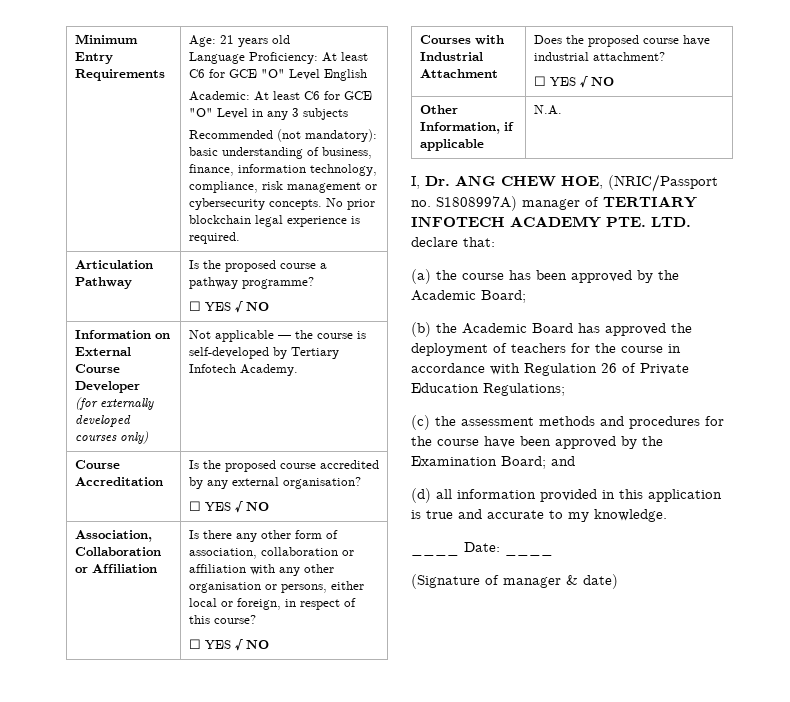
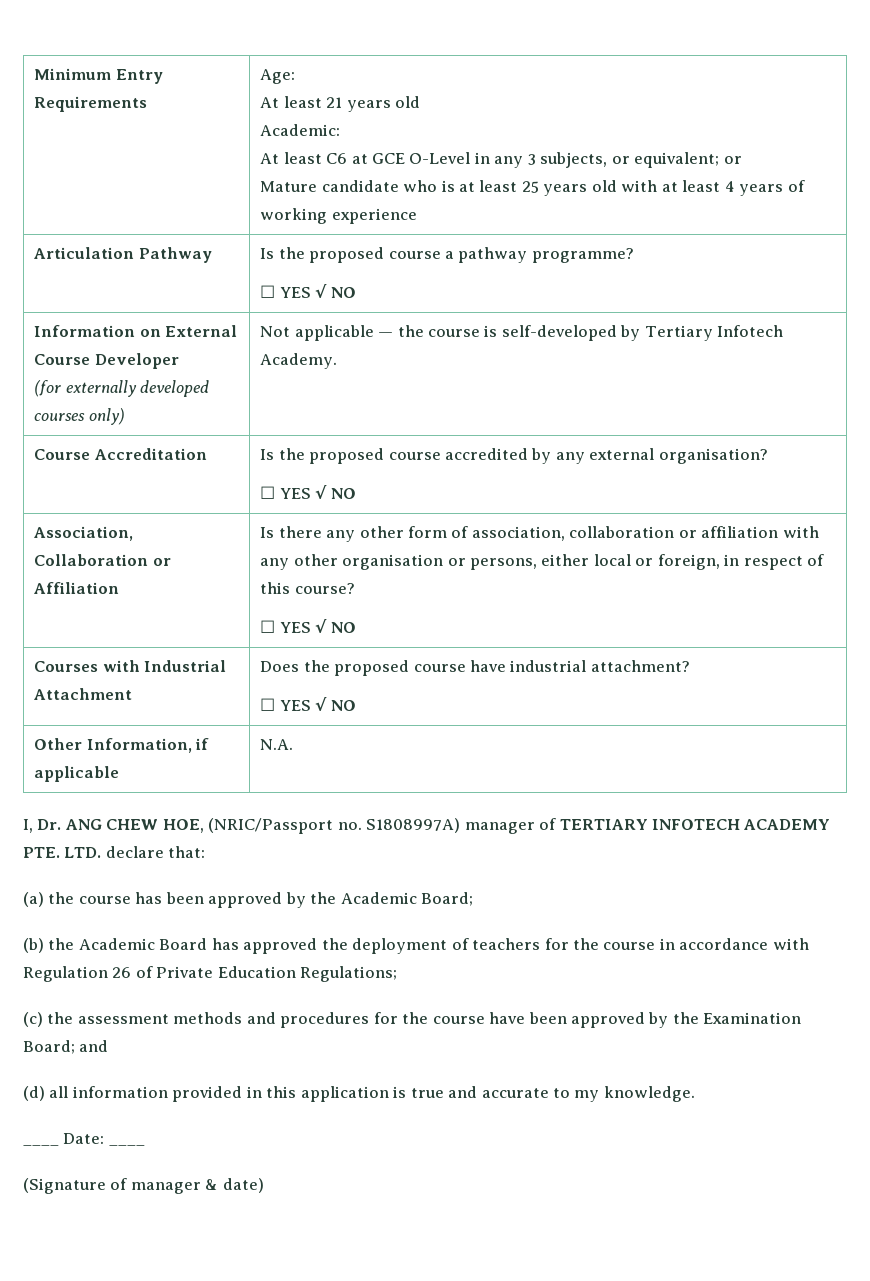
(216, 41) none -> [260,96,322,108] // At least
[188,52,368,64] [188,69,367,81] [188,91,372,101] [188,108,348,120] [188,129,377,142] [188,147,372,159] [188,164,377,176] [188,181,377,193] [188,198,375,210] [188,215,283,227] Language Proficiency: At least C6 for GCE "O" Level English // Academic: At least C6 for GCE "O" Level in any 3 subjects // Recommended (not mandatory): basic understanding of business, finance, information technology, compliance, risk management or cybersecurity concepts. No prior blockchain legal -> [260,124,341,136] [260,152,742,168] [260,180,805,196] [260,208,328,224] Academic: // At least C6 at GCE O-Level in any 3 subjects, or equivalent; or // Mature candidate who is at least 25 years old with at least 4 years of working
[350,216,360,224] [188,232,240,244] is required. -> (417, 216) none

